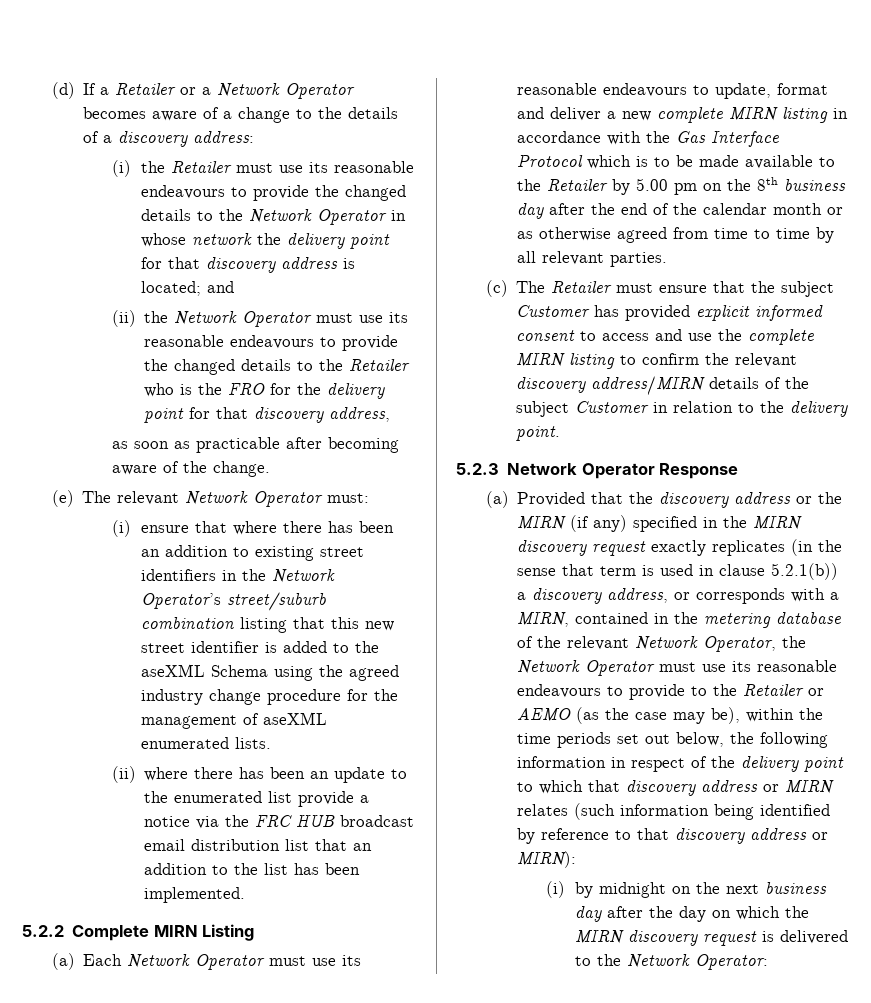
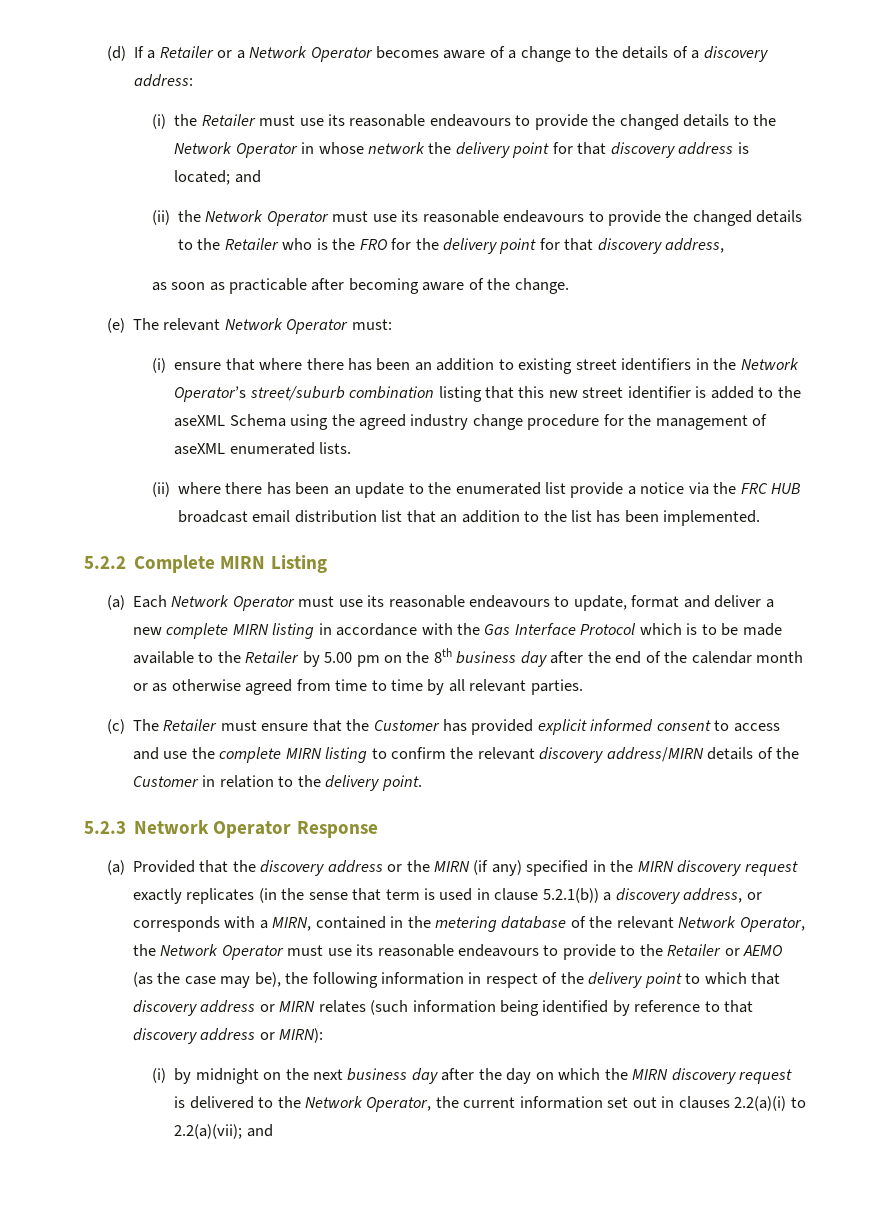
[781,281,835,297] subject -> (370, 725) none
[516,401,570,417] subject -> (800, 753) none
[746,708,824,722] [517,732,725,748] within the time periods set out below, -> (281, 979) none
[695,954,769,970] Operator: -> [366,1096,806,1112] [174,1124,273,1139] Operator, the current information set out in clauses 2.2(a)(i) to 2.2(a)(vii); and

